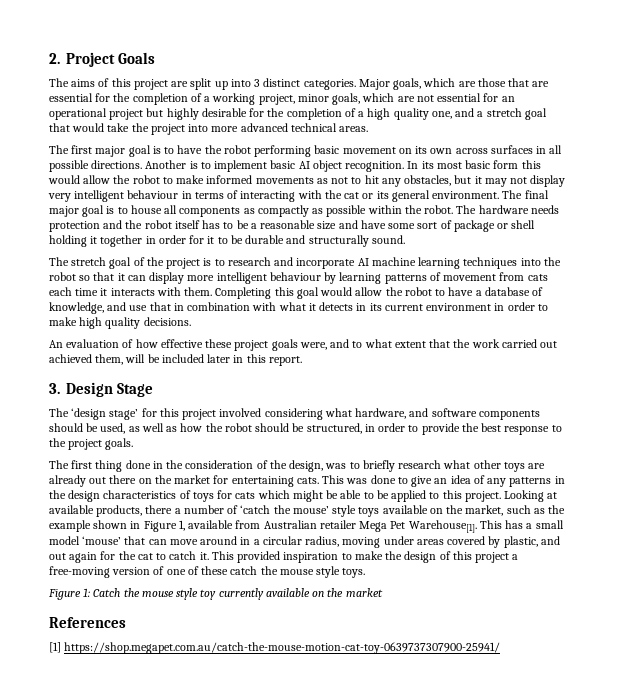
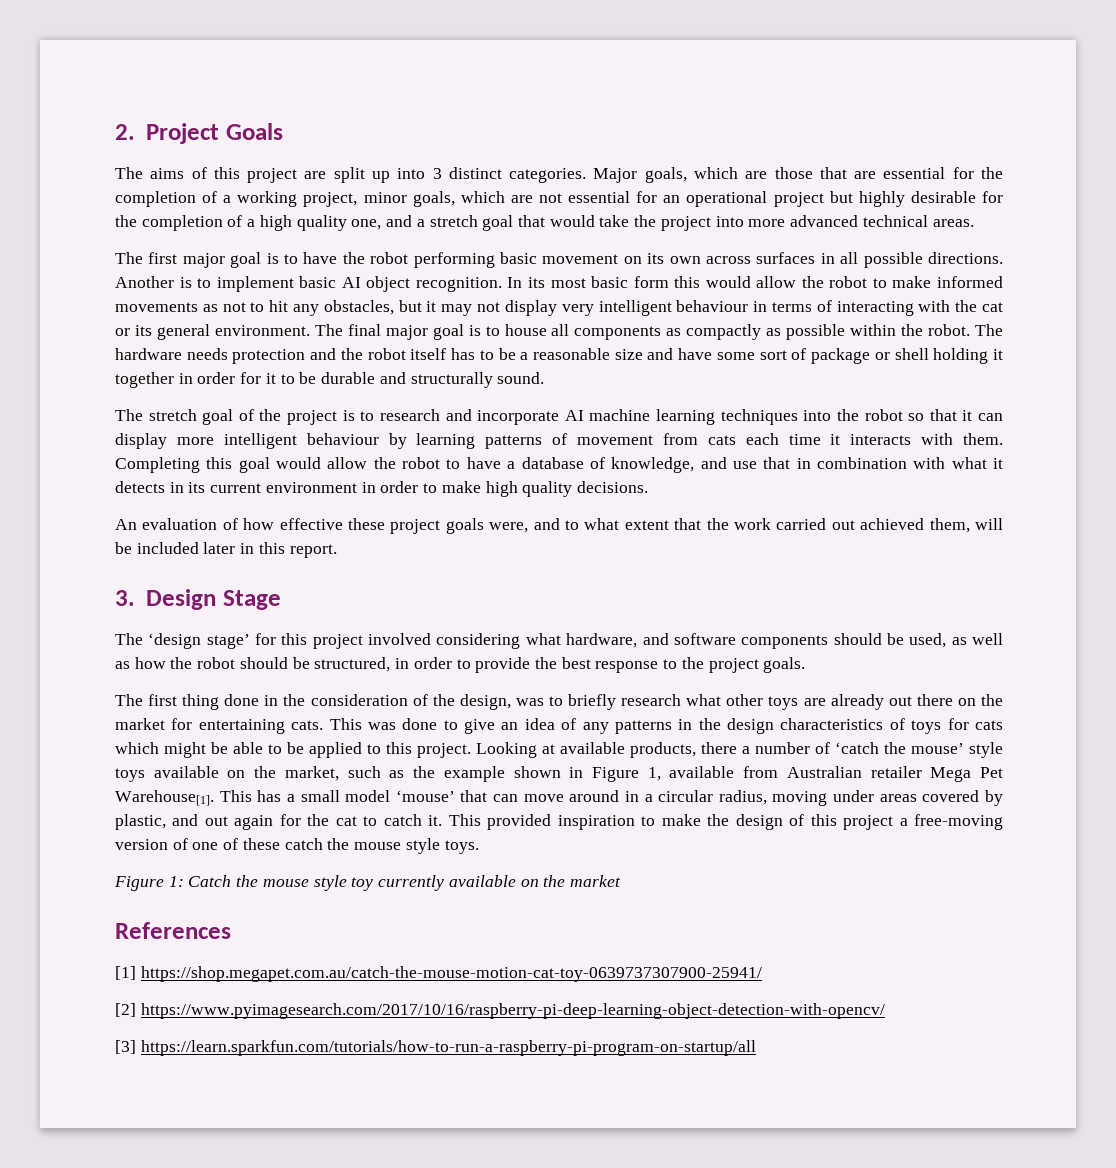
(501, 648) none -> [115,1003,885,1019] [115,1040,756,1056] // [2] https://www.pyimagesearch.com/2017/10/16/raspberry-pi-deep-learning-object-detection-with-opencv/ // [3] https://learn.sparkfun.com/tutorials/how-to-run-a-raspberry-pi-program-on-startup/all

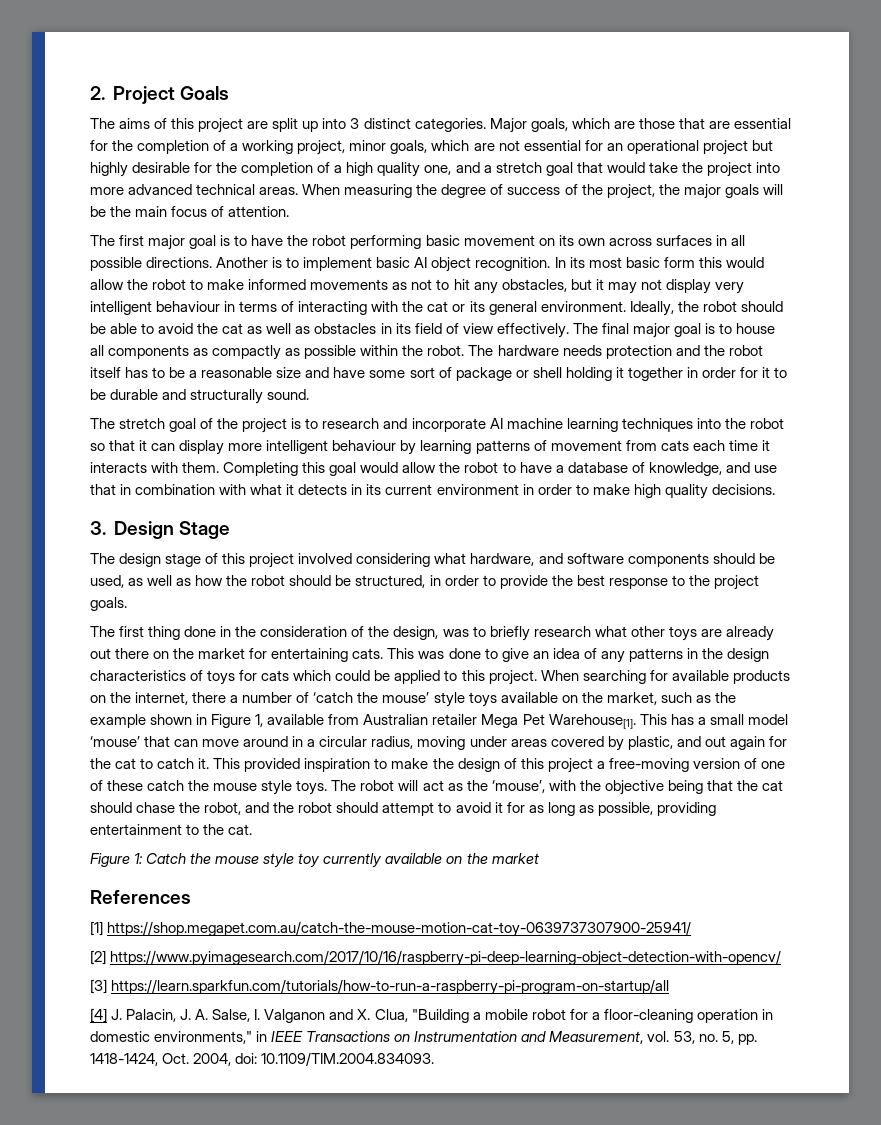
(974, 223) none -> [302,184,783,199] [90,206,290,217] When measuring the degree of success of the project, the major goals will be the main focus of attention.
(310, 330) none -> [629,301,783,316] [90,323,569,338] Ideally, the robot should be able to avoid the cat as well as obstacles in its field of view effectively.
[115,518,1003,534] [115,542,337,558] // An evaluation of how effective these project goals were, and to what extent that the work carried out achieved them, will be included later in this report. -> (775, 489) none
[148,633,277,649] ‘design stage’ for -> [119,553,219,567] design stage of
[164,742,282,758] might be able to -> [335,670,371,681] could
[476,742,696,758] Looking at available products, -> [540,670,790,684] [90,692,189,705] When searching for available products on the internet,
(479, 847) none -> [331,780,783,795] [90,802,716,816] [90,824,253,835] The robot will act as the ‘mouse’, with the objective being that the cat should chase the robot, and the robot should attempt to avoid it for as long as possible, providing entertainment to the cat.
(756, 1048) none -> [90,1008,773,1023] [90,1031,757,1045] [90,1052,435,1066] // [4] J. Palacin, J. A. Salse, I. Valganon and X. Clua, "Building a mobile robot for a floor-cleaning operation in domestic environments," in IEEE Transactions on Instrumentation and Measurement, vol. 53, no. 5, pp. 1418-1424, Oct. 2004, doi: 10.1109/TIM.2004.834093.

